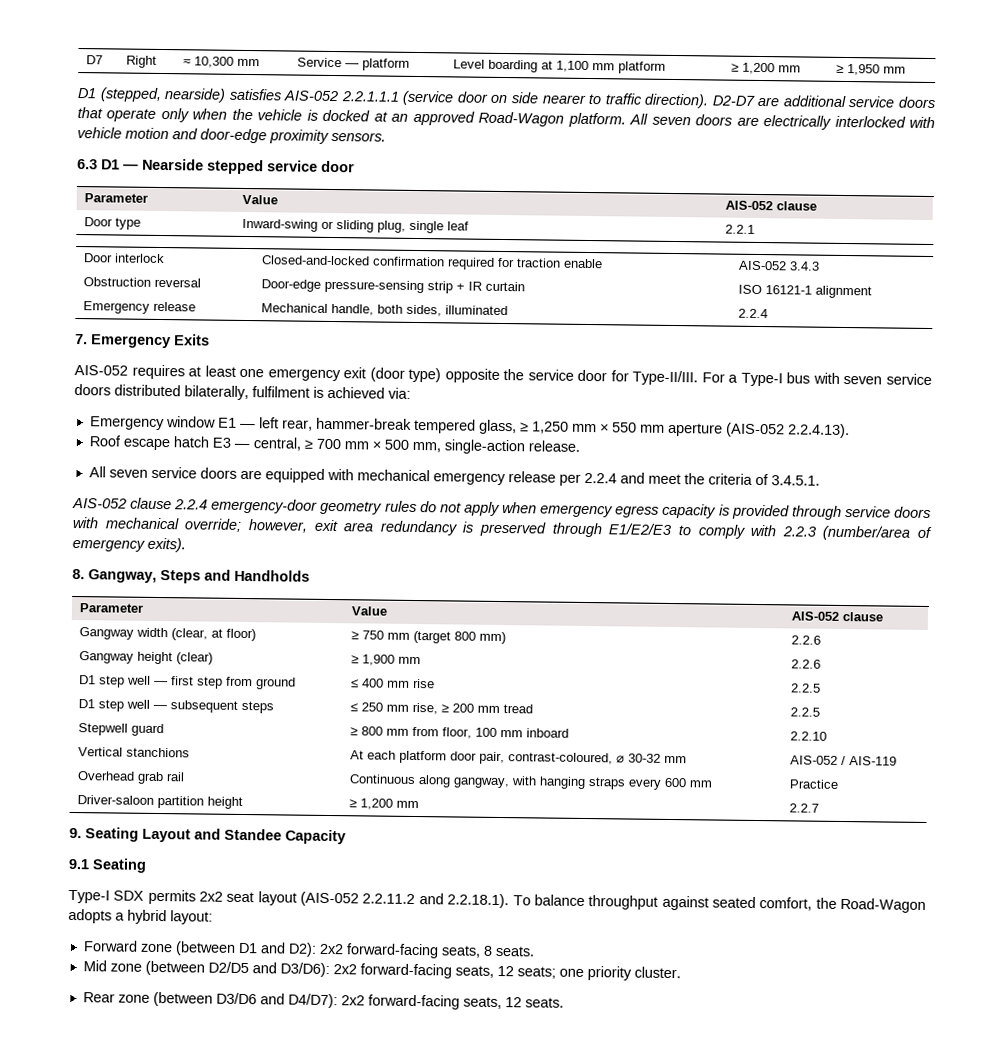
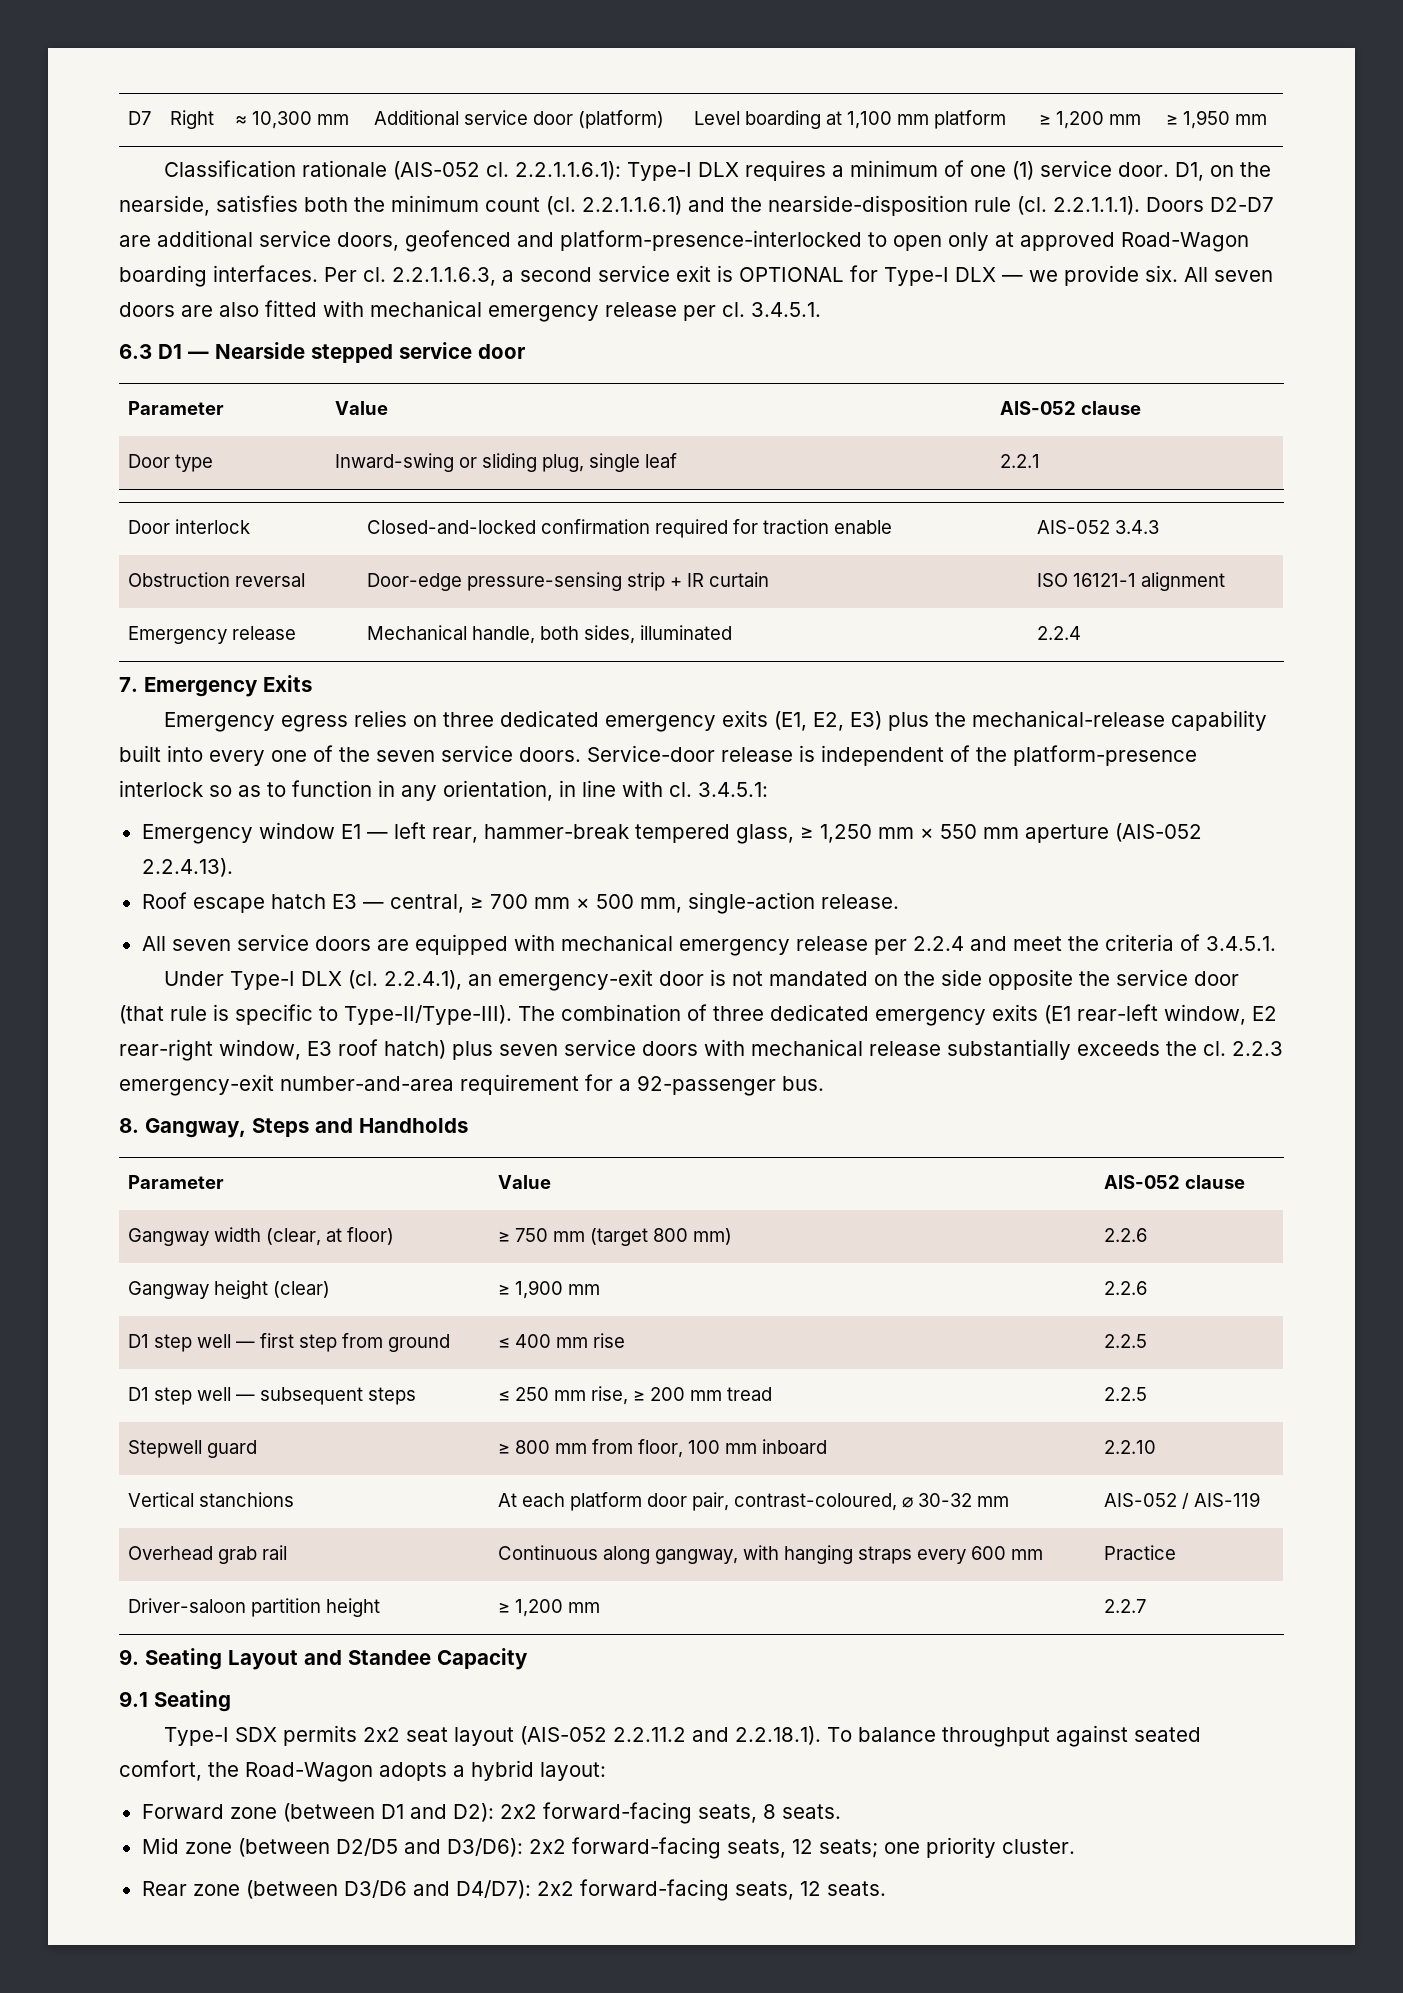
[297,57,411,71] Service — platform -> [374,110,665,129] Additional service door (platform)
[77,87,936,109] [77,107,936,130] [77,127,386,144] D1 (stepped, nearside) satisfies AIS-052 2.2.1.1.1 (service door on side nearer to traffic direction). D2-D7 are additional service doors that operate only when the vehicle is docked at an approved Road-Wagon platform. All seven doors are electrically interlocked with vehicle motion and door-edge proximity sensors. -> [163,160,1271,181] [119,195,1274,216] [119,230,1249,252] [119,265,1273,287] [119,300,821,322] Classification rationale (AIS-052 cl. 2.2.1.1.6.1): Type-I DLX requires a minimum of one (1) service door. D1, on the nearside, satisfies both the minimum count (cl. 2.2.1.1.6.1) and the nearside-disposition rule (cl. 2.2.1.1.1). Doors D2-D7 are additional service doors, geofenced and platform-presence-interlocked to open only at approved Road-Wagon boarding interfaces. Per cl. 2.2.1.1.6.3, a second service exit is OPTIONAL for Type-I DLX — we provide six. All seven doors are also fitted with mechanical emergency release per cl. 3.4.5.1.
[74,364,932,387] [74,383,411,401] AIS-052 requires at least one emergency exit (door type) opposite the service door for Type-II/III. For a Type-I bus with seven service doors distributed bilaterally, fulfilment is achieved via: -> [163,710,1267,732] [119,745,1197,766] [119,780,768,801] Emergency egress relies on three dedicated emergency exits (E1, E2, E3) plus the mechanical-release capability built into every one of the seven service doors. Service-door release is independent of the platform-presence interlock so as to function in any orientation, in line with cl. 3.4.5.1:
[72,497,932,520] [72,516,932,541] [72,537,186,553] AIS-052 clause 2.2.4 emergency-door geometry rules do not apply when emergency egress capacity is provided through service doors with mechanical override; however, exit area redundancy is preserved through E1/E2/E3 to comply with 2.2.3 (number/area of emergency exits). -> [163,969,1239,991] [119,1004,1277,1026] [119,1039,1283,1061] [119,1074,824,1096] Under Type-I DLX (cl. 2.2.4.1), an emergency-exit door is not mandated on the side opposite the service door (that rule is specific to Type-II/Type-III). The combination of three dedicated emergency exits (E1 rear-left window, E2 rear-right window, E3 roof hatch) plus seven service doors with mechanical release substantially exceeds the cl. 2.2.3 emergency-exit number-and-area requirement for a 92-passenger bus.

